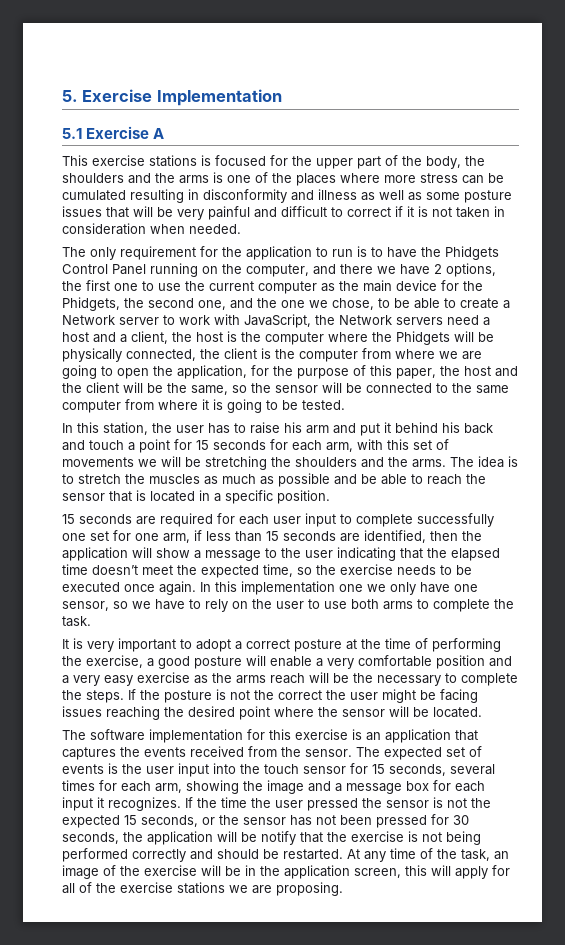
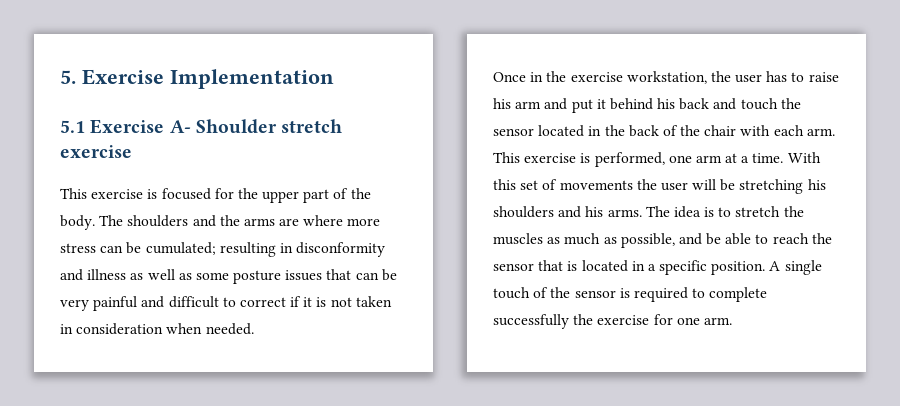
[153,128,165,139] [62,155,197,167] A // This exercise stations -> [169,119,343,134] [60,145,132,158] [60,188,144,199] A- Shoulder stretch exercise // This exercise
[426,156,485,169] body, the -> [60,215,124,230] body. The
[213,172,336,186] is one of the places -> [279,218,300,226] are
[62,190,126,201] cumulated -> [145,242,216,255] cumulated;
[133,206,153,217] will -> [355,272,379,280] can
[62,246,499,260] [62,263,496,277] [62,280,483,294] [62,297,510,311] [62,314,490,328] [62,331,494,345] [62,348,482,362] [62,365,518,379] [62,382,509,395] [62,399,345,413] [62,422,148,435] The only requirement for the application to run is to have the Phidgets Control Panel running on the computer, and there we have 2 options, the first one to use the current computer as the main device for the Phidgets, the second one, and the one we chose, to be able to create a Network server to work with JavaScript, the Network servers need a host and a client, the host is the computer where the Phidgets will be physically connected, the client is the computer from where we are going to open the application, for the purpose of this paper, the host and the client will be the same, so the sensor will be connected to the same computer from where it is going to be tested. // In this station, -> [493,71,707,84] Once in the exercise workstation,
[128,439,383,453] a point for 15 seconds for each arm, with -> [780,98,801,109] [493,125,835,137] [493,152,821,167] the sensor located in the back of the chair with each arm. This exercise is performed, one arm at a time. With
[138,459,157,467] we -> [636,179,688,191] the user
[271,457,408,468] the shoulders and the -> [807,179,826,190] [493,206,604,218] his shoulders and his
[278,473,330,487] possible -> [620,233,675,248] possible,
[62,513,494,527] [62,530,482,543] [62,547,500,561] [62,564,472,578] [62,581,478,595] [62,599,514,612] [62,616,91,627] [62,638,501,652] [62,655,512,669] [62,672,518,686] [62,689,478,703] [62,706,482,720] [62,729,478,743] [62,746,482,760] [62,763,495,777] [62,780,485,794] [62,797,491,811] [62,814,469,828] [62,831,481,845] [62,848,509,862] [62,865,510,879] [62,882,343,896] // 15 seconds are required for each user input to complete successfully one set for one arm, if less than 15 seconds are identified, then the application will show a message to the user indicating that the elapsed time doesn’t meet the expected time, so the exercise needs to be executed once again. In this implementation one we only have one sensor, so we have to rely on the user to use both arms to complete the task. // It is very important to adopt a correct posture at the time of performing the exercise, a good posture will enable a very comfortable position and a very easy exercise as the arms reach will be the necessary to complete the steps. If the posture is not the correct the user might be facing issues reaching the desired point where the sensor will be located. // The software implementation for this exercise is an application that captures the events received from the sensor. The expected set of events is the user input into the touch sensor for 15 seconds, several times for each arm, showing the image and a message box for each input it recognizes. If the time the user pressed the sensor is not the expected 15 seconds, or the sensor has not been pressed for 30 seconds, the application will be notify that the exercise is not being performed correctly and should be restarted. At any time of the task, an image of the exercise will be in the application screen, this will apply for all of the exercise stations we are proposing. -> [769,260,822,275] [493,287,768,302] [493,314,732,329] A single touch of the sensor is required to complete successfully the exercise for one arm.

